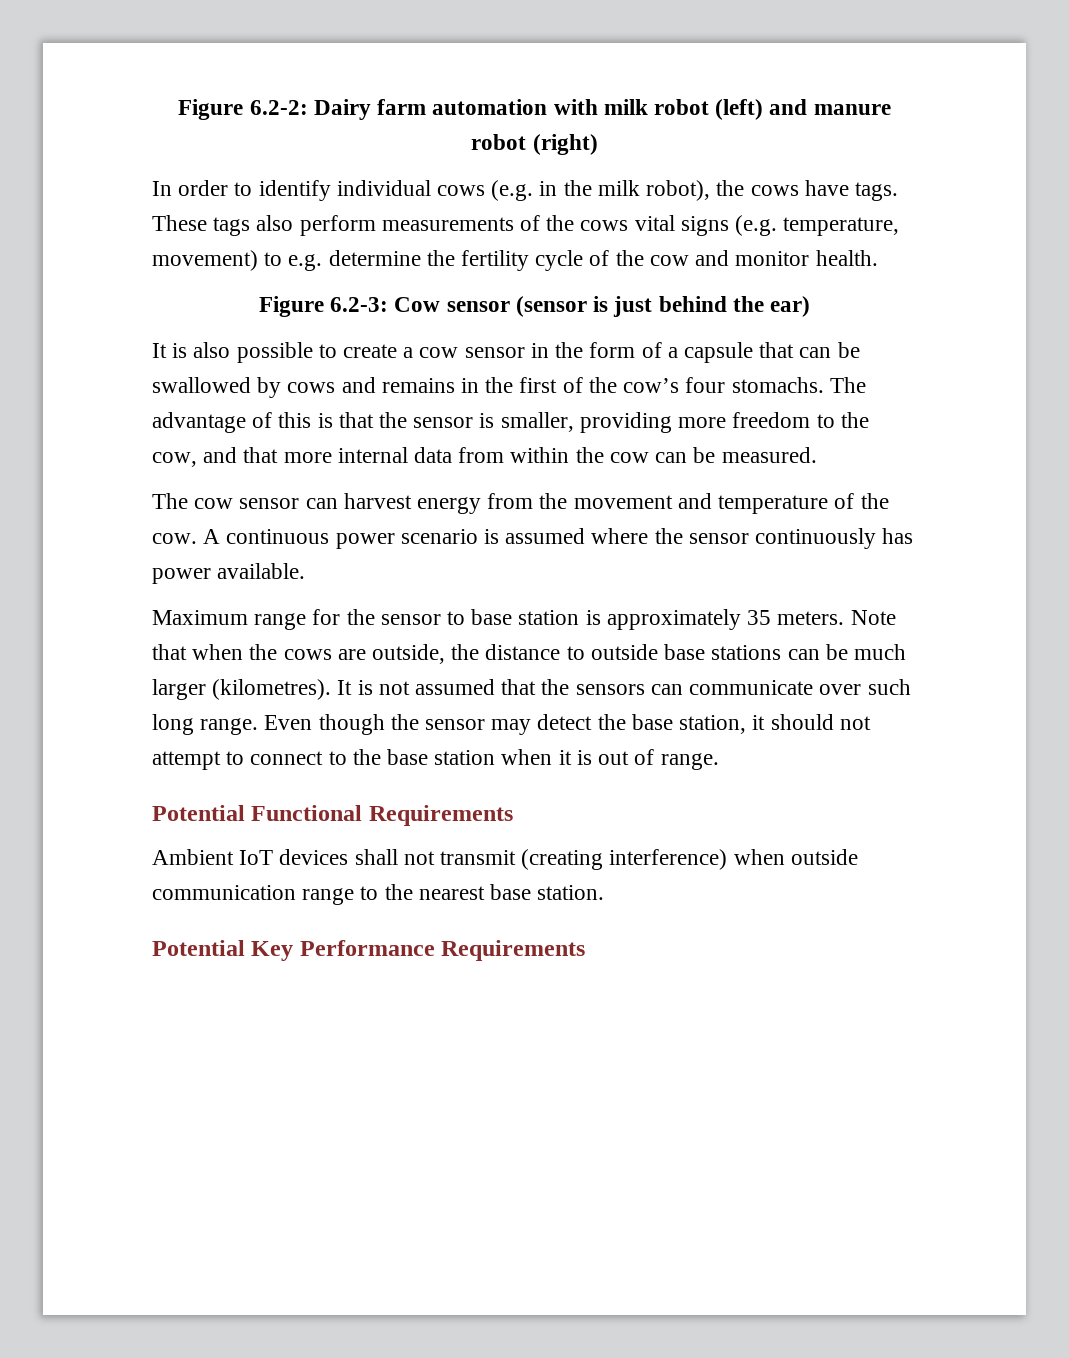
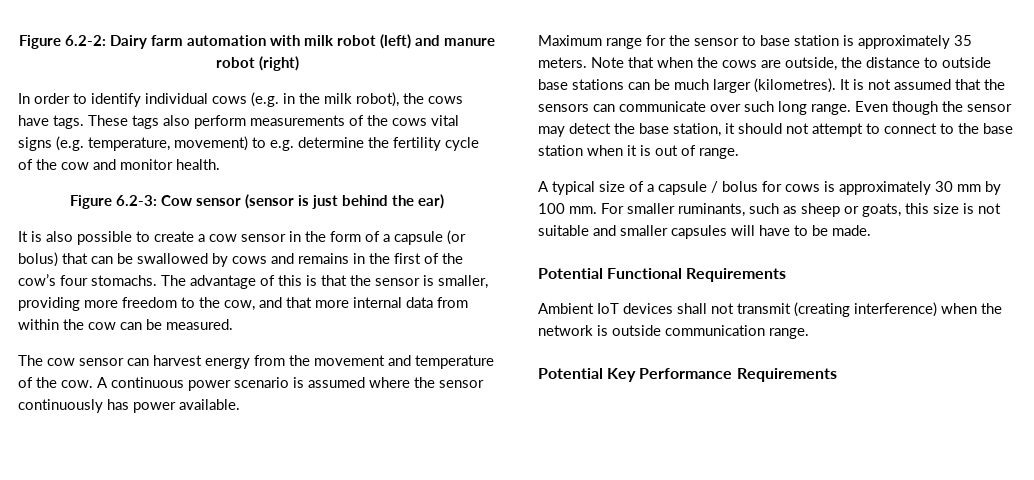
(753, 352) none -> [447,230,466,245] [18,252,58,267] (or bolus)
(719, 761) none -> [538,181,1001,195] [538,203,1001,217] [538,225,871,239] // A typical size of a capsule / bolus for cows is approximately 30 mm by 100 mm. For smaller ruminants, such as sheep or goats, this size is not suitable and smaller capsules will have to be made.
[790,849,858,865] [152,884,605,905] outside communication range to the nearest base station. -> [981,303,1002,314] [538,325,809,339] the network is outside communication range.

